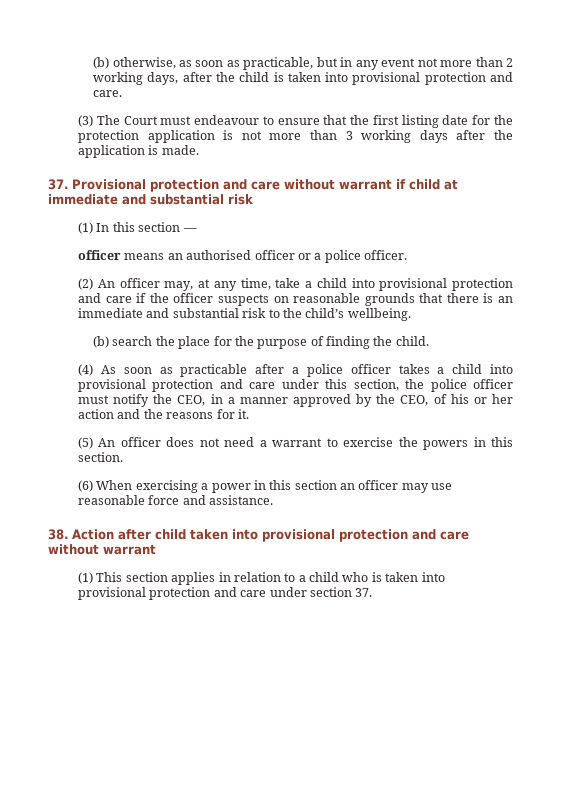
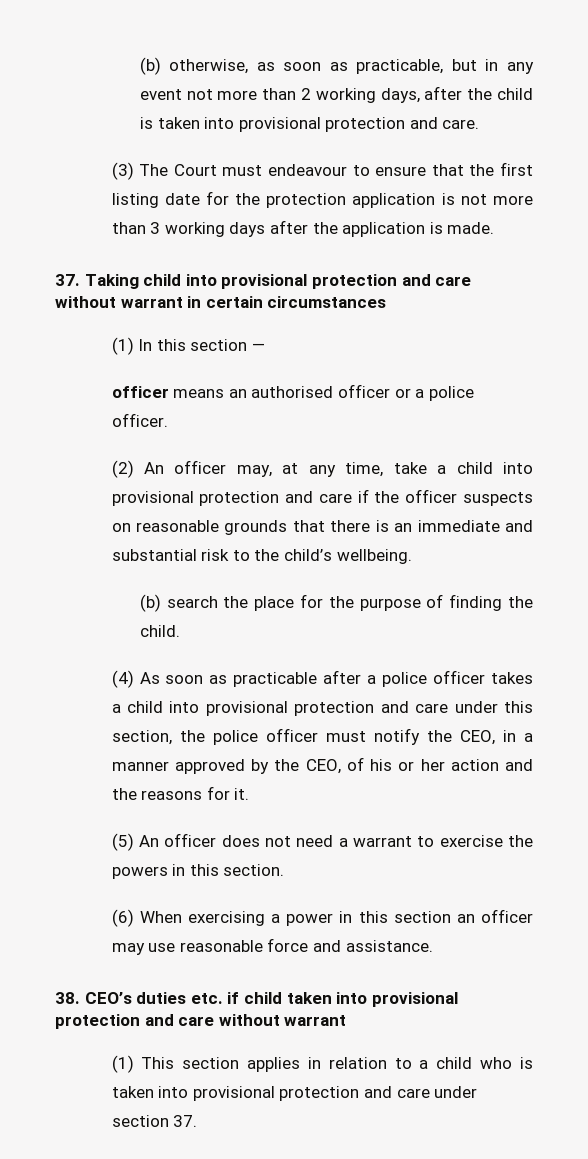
[72,179,458,192] [48,194,253,205] Provisional protection and care without warrant if child at immediate and substantial risk -> [84,274,472,289] [55,296,387,308] Taking child into provisional protection and care without warrant in certain circumstances
[72,529,151,540] Action after -> [84,992,240,1004] CEO’s duties etc. if

